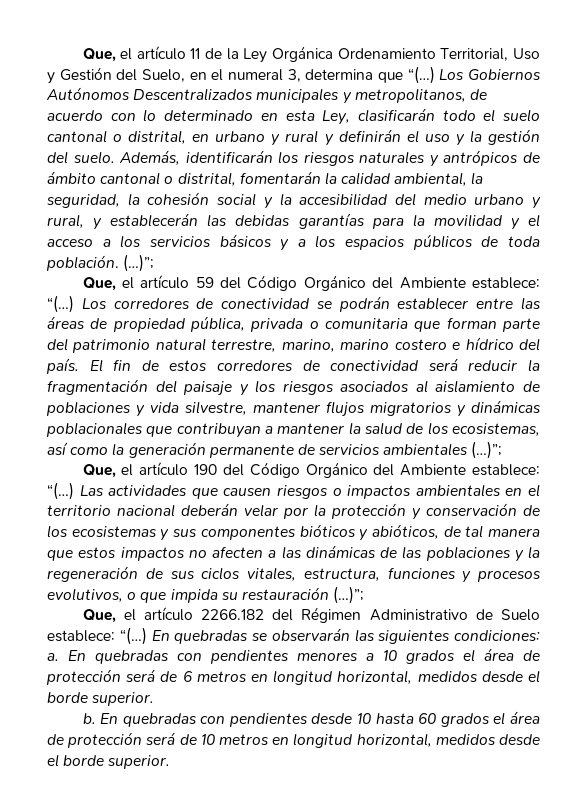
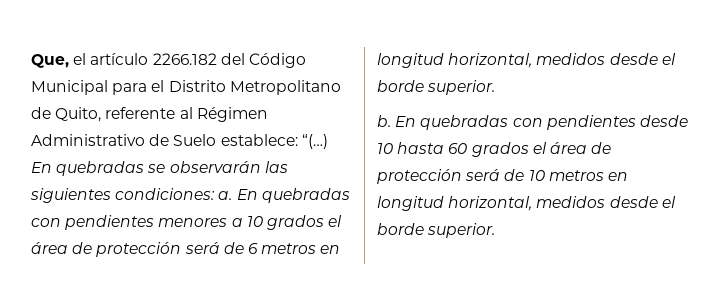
[82,46,540,63] [47,66,541,84] [46,87,487,104] [47,108,540,125] [47,129,541,146] [47,150,540,167] [47,171,484,186] [47,192,541,209] [47,213,541,230] [47,234,540,251] [46,254,155,272] [82,275,540,291] [47,295,541,313] [47,316,540,332] [47,337,540,353] [46,358,540,374] [47,379,540,396] [46,400,541,417] [46,422,540,438] [47,441,503,459] [82,462,540,478] [47,482,541,500] [47,503,540,520] [47,524,540,541] [47,545,540,562] [47,566,541,583] [47,586,365,604] [82,607,294,623] Que, el artículo 11 de la Ley Orgánica Ordenamiento Territorial, Uso y Gestión del Suelo, en el numeral 3, determina que “(…) Los Gobiernos Autónomos Descentralizados municipales y metropolitanos, de acuerdo con lo determinado en esta Ley, clasificarán todo el suelo cantonal o distrital, en urbano y rural y definirán el uso y la gestión del suelo. Además, identificarán los riesgos naturales y antrópicos de ámbito cantonal o distrital, fomentarán la calidad ambiental, la seguridad, la cohesión social y la accesibilidad del medio urbano y rural, y establecerán las debidas garantías para la movilidad y el acceso a los servicios básicos y a los espacios públicos de toda población. (…)”; // Que, el artículo 59 del Código Orgánico del Ambiente establece: “(…) Los corredores de conectividad se podrán establecer entre las áreas de propiedad pública, privada o comunitaria que forman parte del patrimonio natural terrestre, marino, marino costero e hídrico del país. El fin de estos corredores de conectividad será reducir la fragmentación del paisaje y los riesgos asociados al aislamiento de poblaciones y vida silvestre, mantener flujos migratorios y dinámicas poblacionales que contribuyan a mantener la salud de los ecosistemas, así como la generación permanente de servicios ambientales (…)”; // Que, el artículo 190 del Código Orgánico del Ambiente establece: “(…) Las actividades que causen riesgos o impactos ambientales en el territorio nacional deberán velar por la protección y conservación de los ecosistemas y sus componentes bióticos y abióticos, de tal manera que estos impactos no afecten a las dinámicas de las poblaciones y la regeneración de sus ciclos vitales, estructura, funciones y procesos evolutivos, o que impida su restauración (…)”; // Que, el artículo 2266.182 del -> [31,53,306,68] [31,80,341,95] [31,107,193,122] Que, el artículo 2266.182 del Código Municipal para el Distrito Metropolitano de Quito, referente al

